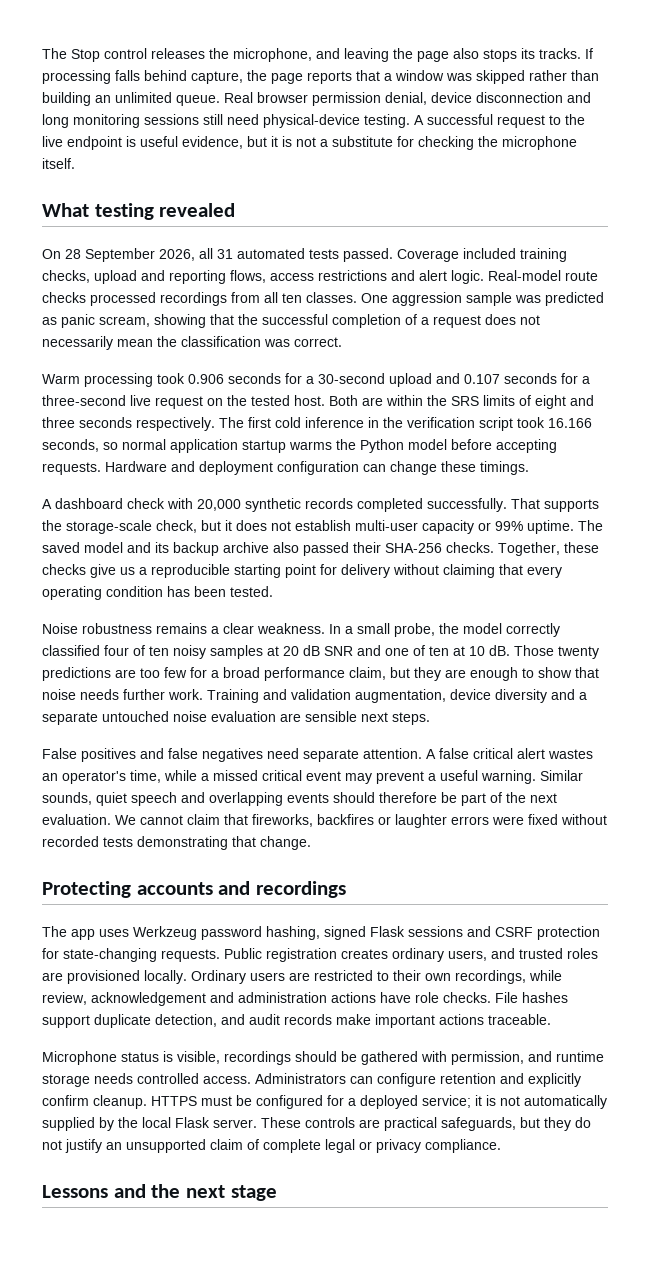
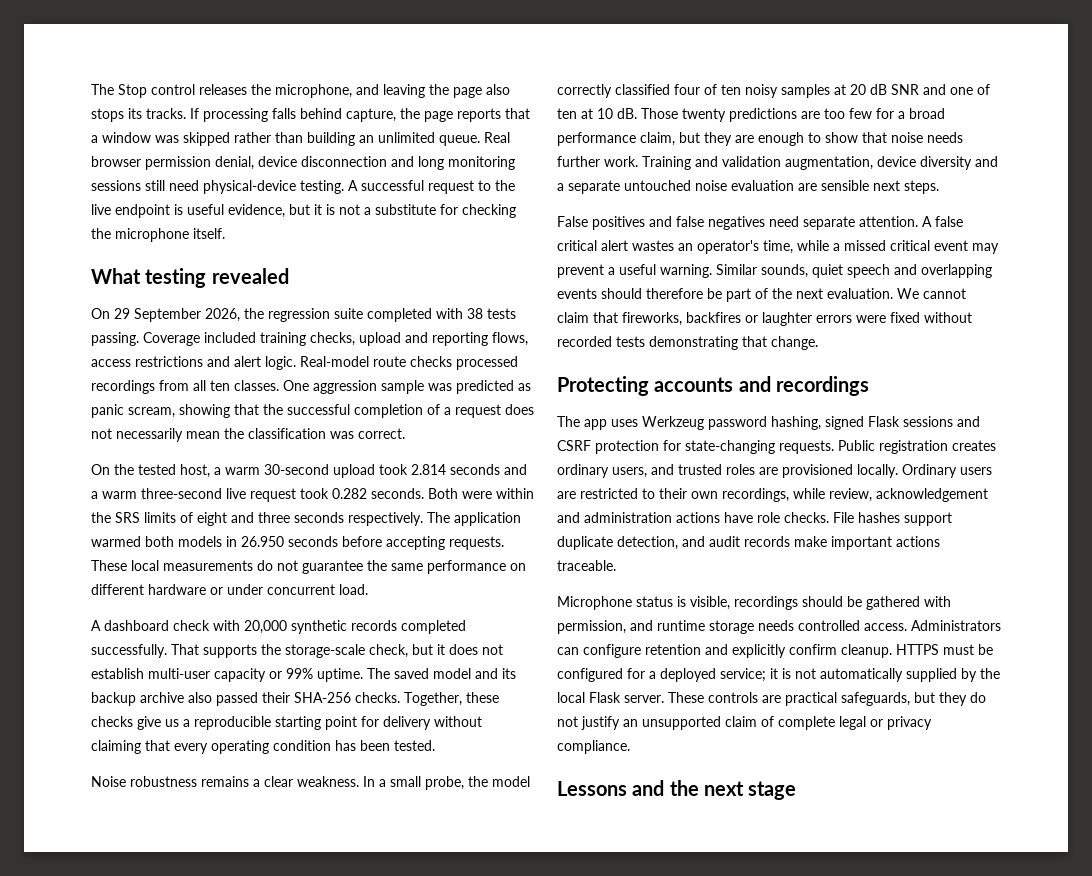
[65,249,81,259] 28 -> [114,308,130,319] 29
[199,248,393,262] all 31 automated tests passed. -> [244,308,516,322] [91,332,139,346] the regression suite completed with 38 tests passing.
[42,373,590,387] [42,395,383,409] Warm processing took 0.906 seconds for a 30-second upload and 0.107 seconds for a three-second live request on the tested host. Both are -> [91,464,527,478] [91,488,492,502] On the tested host, a warm 30-second upload took 2.814 seconds and a warm three-second live request took 0.282 seconds. Both were
[248,417,592,431] [42,439,557,453] [42,461,529,475] first cold inference in the verification script took 16.166 seconds, so normal application startup warms the Python model before accepting requests. Hardware and deployment configuration can change these timings. -> [454,512,521,526] [91,536,504,550] [91,560,526,574] [91,584,368,595] application warmed both models in 26.950 seconds before accepting requests. These local measurements do not guarantee the same performance on different hardware or under concurrent load.

